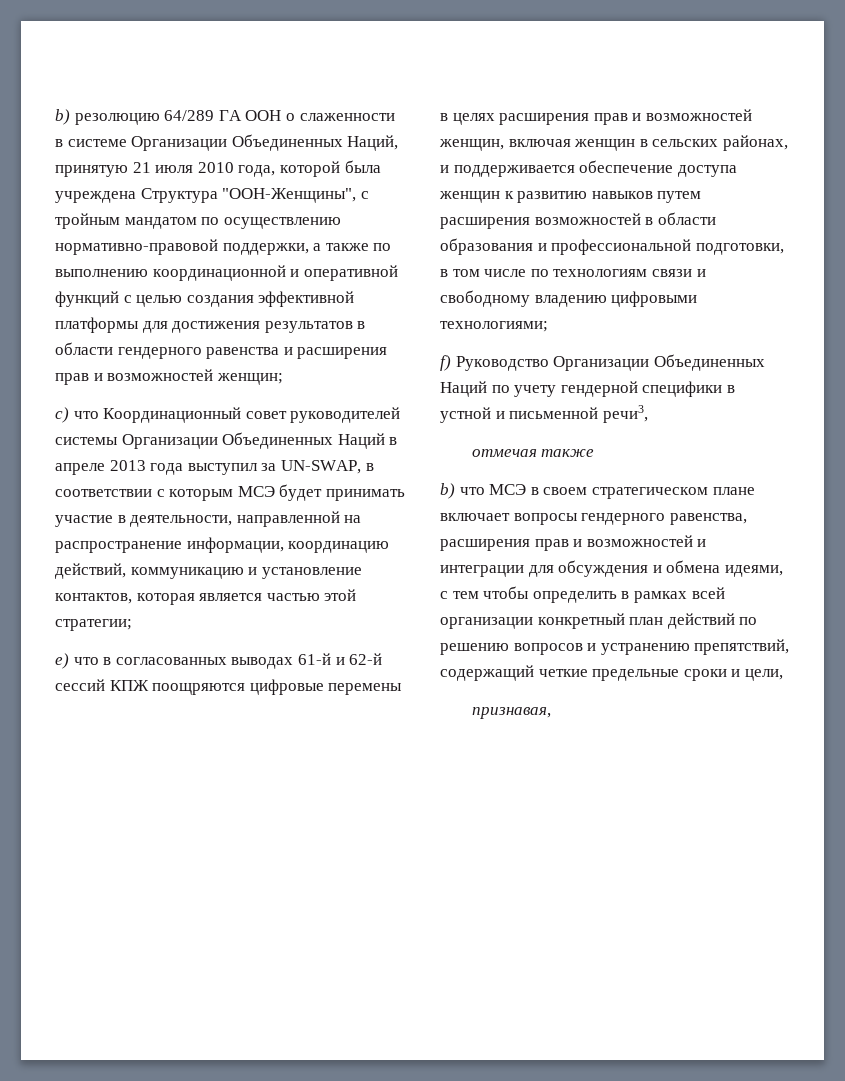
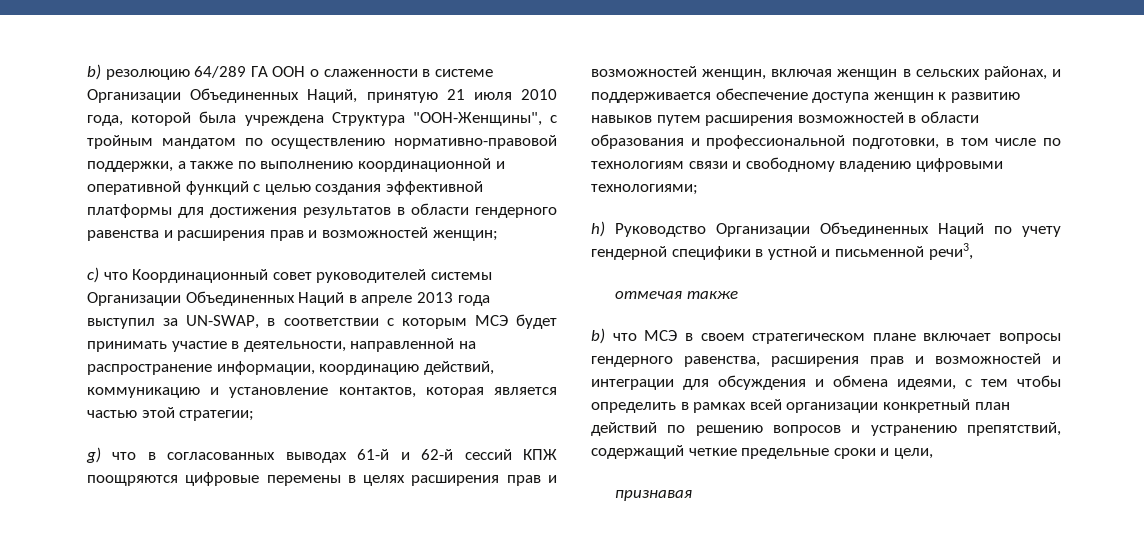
[55,653,69,669] e) -> [86,447,101,463] g)
[440,355,451,371] f) -> [591,221,605,237] h)
[471,707,551,719] признавая, -> [615,490,693,501] признавая

